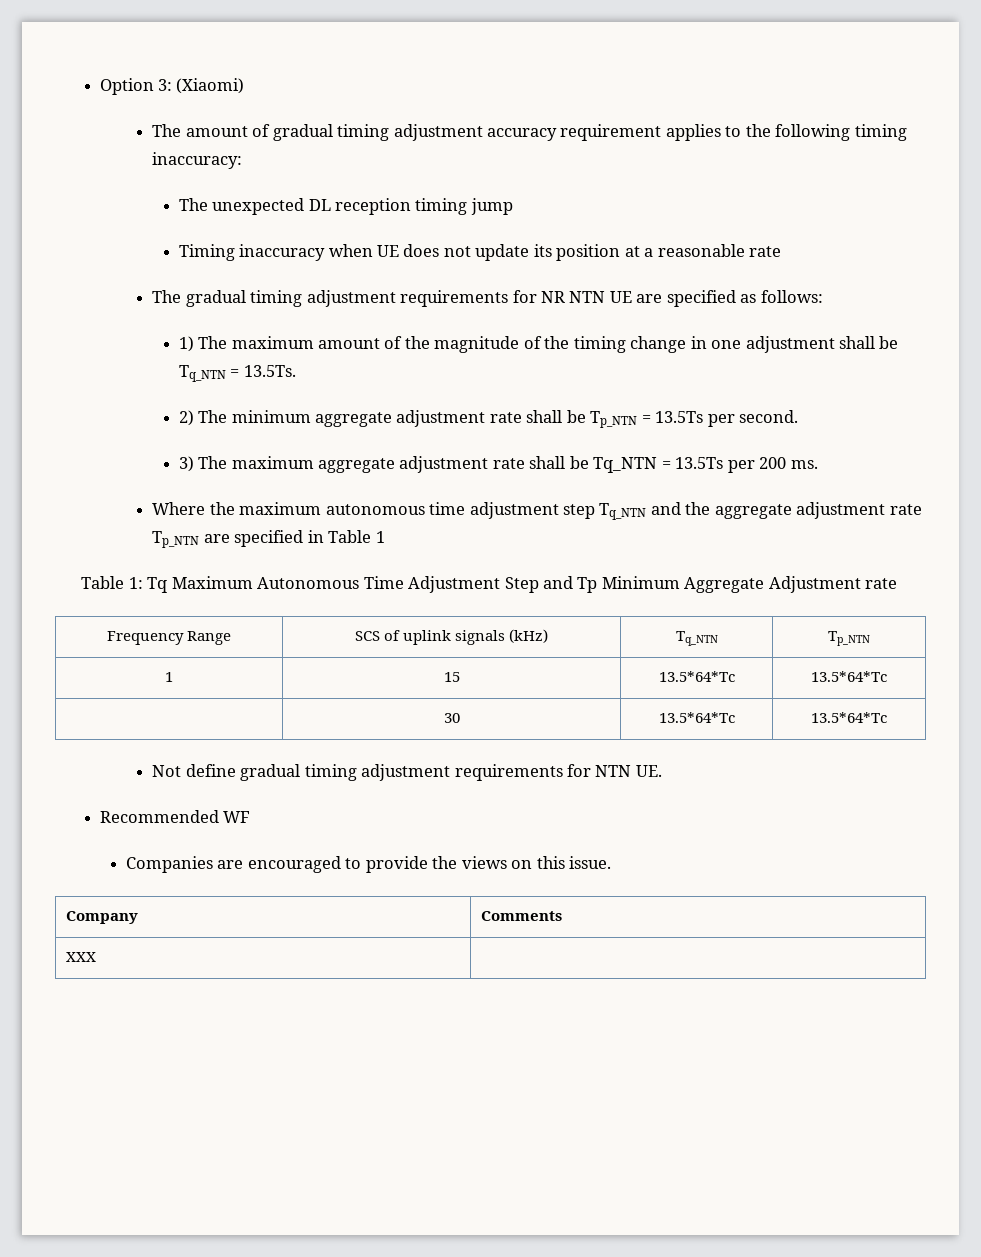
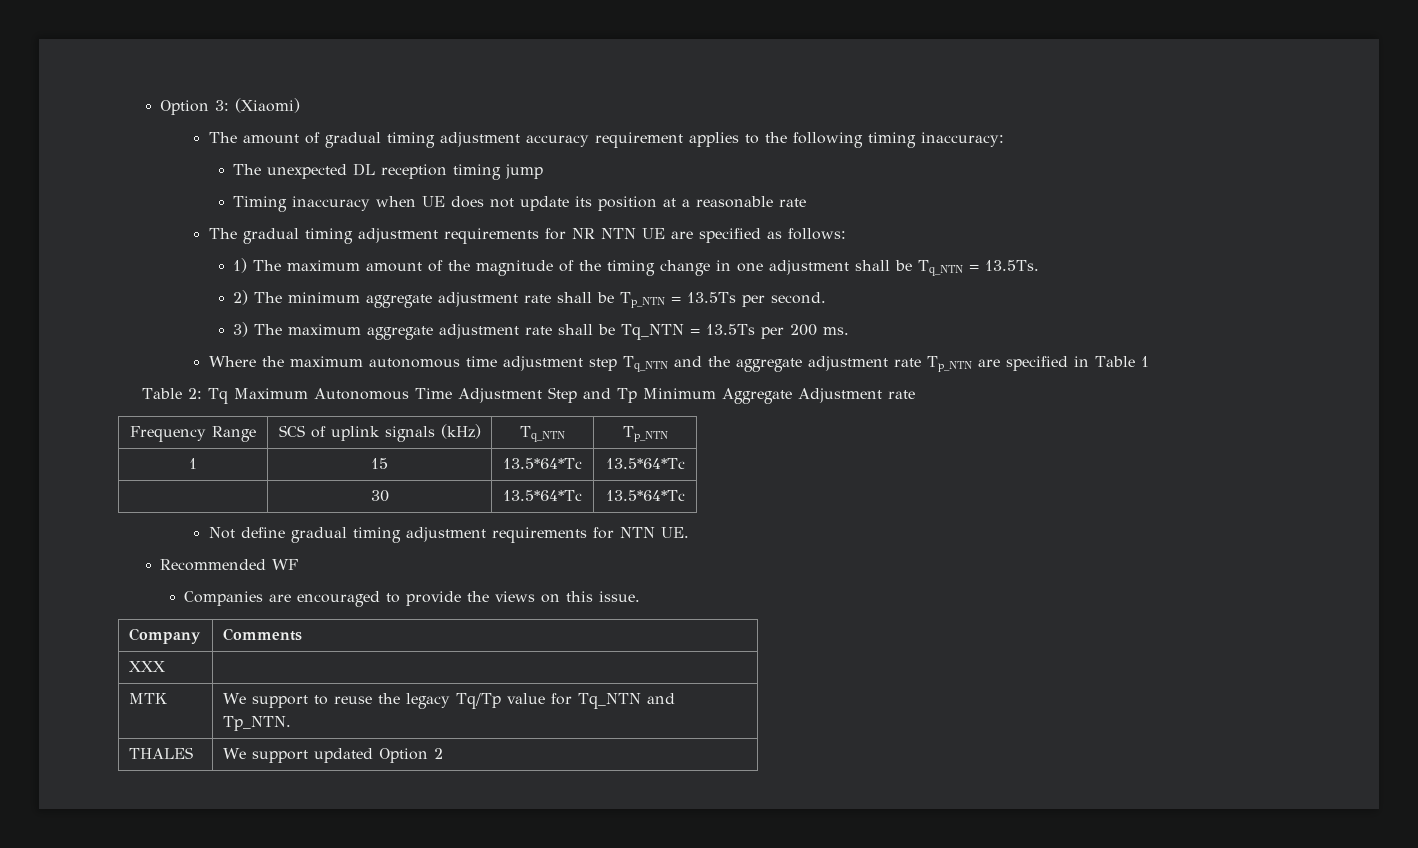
[128,577,143,589] 1: -> [188,388,203,399] 2:
(97, 957) none -> [129,693,168,704] [223,693,676,709] [223,716,292,731] [129,747,194,759] [223,748,444,763] // MTK | We support to reuse the legacy Tq/Tp value for Tq_NTN and Tp_NTN. // THALES | We support updated Option 2

